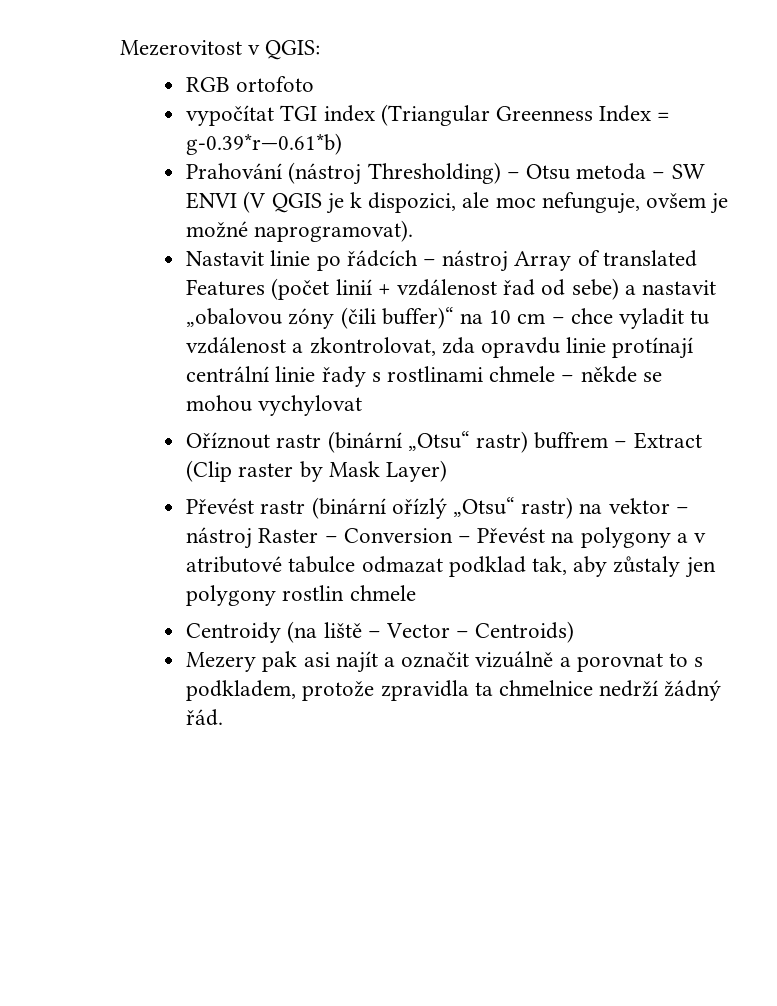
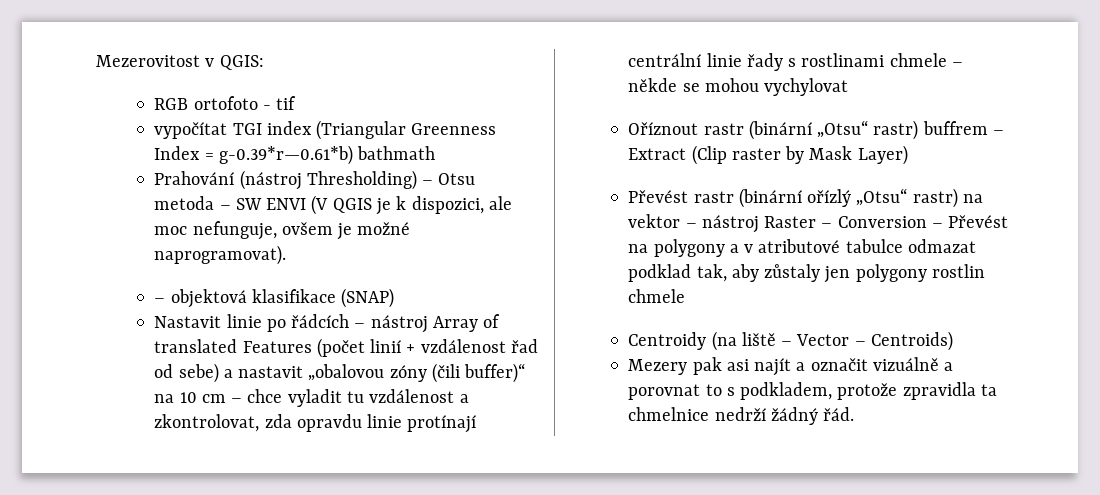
(315, 84) none -> [262,96,297,110] - tif
(343, 144) none -> [357,146,436,160] bathmath
(414, 231) none -> [154,288,395,308] // – objektová klasifikace (SNAP)

